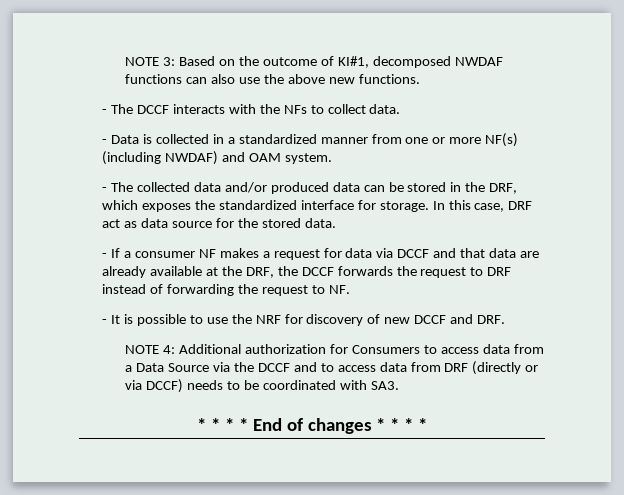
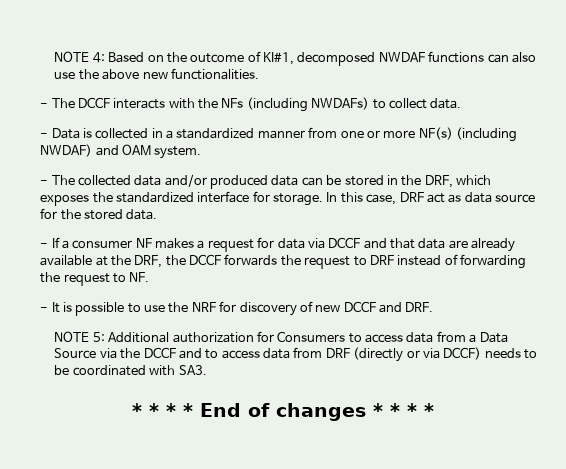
[125,57,176,66] NOTE 3: -> [54,51,105,63] NOTE 4:
[358,74,420,84] functions. -> [170,68,259,80] functionalities.
(307, 109) none -> [246,97,370,112] (including NWDAFs)
[163,345,176,354] 4: -> [92,332,105,342] 5:

